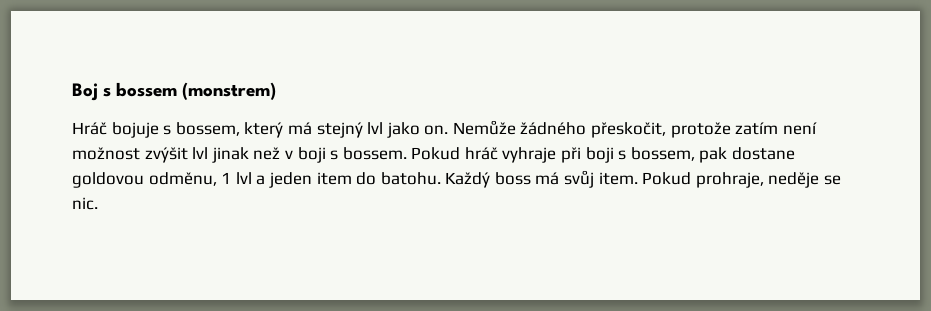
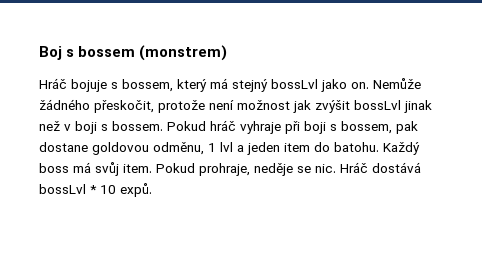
[367,122,384,134] lvl -> [271,79,318,89] bossLvl
[735,122,779,135] zatím -> (205, 106) none
[144,147,209,163] zvýšit lvl -> [293,100,401,113] jak zvýšit bossLvl
(98, 203) none -> [340,162,421,173] [39,183,152,197] Hráč dostává bossLvl * 10 expů.

